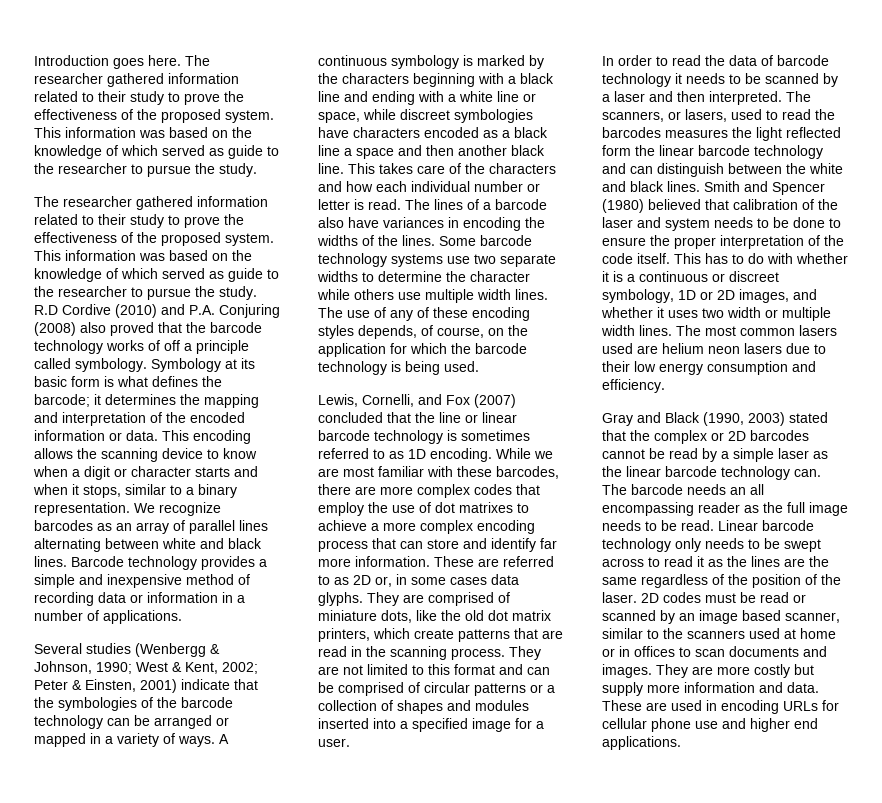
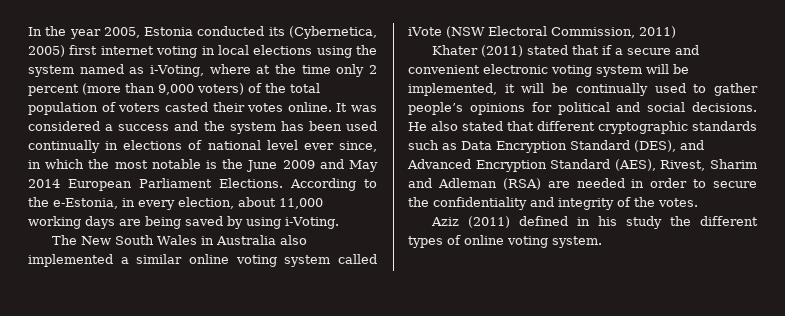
[34,55,210,69] [34,73,239,87] [34,91,244,105] [34,109,274,123] [34,127,252,138] [34,145,279,159] [34,163,257,177] [34,196,268,210] [34,214,244,228] [34,232,274,246] [34,250,252,261] [34,268,279,282] [34,286,257,300] [34,304,280,318] [34,322,262,336] [34,340,249,354] [34,358,255,372] [34,376,222,387] [34,394,259,408] [34,412,245,426] [34,430,251,444] [34,448,257,462] [33,466,258,480] [33,484,237,498] [34,502,221,516] [34,520,268,534] [34,538,262,552] [34,556,267,570] [34,574,250,588] [34,592,245,606] [34,610,182,624] [34,643,220,657] [34,661,258,674] [34,679,258,693] [34,697,233,711] [34,715,229,729] [34,733,229,747] [318,55,544,69] [318,73,554,87] [318,91,536,105] [318,109,533,123] [318,127,548,138] [318,145,545,159] [318,163,556,174] [318,181,540,192] [318,199,547,210] [318,217,545,231] [317,235,532,246] [318,253,556,267] [317,271,530,282] [317,289,548,303] [318,307,530,321] [318,325,528,339] [318,343,527,357] [318,361,479,375] [318,394,516,408] [318,412,517,423] [318,430,530,444] [318,448,553,462] [318,466,559,479] [318,484,540,498] [318,502,529,516] [318,520,535,534] [318,538,557,552] [318,556,554,567] [318,574,519,587] [318,592,510,606] [318,610,551,623] [318,628,563,642] [318,646,541,660] [318,664,550,675] [318,682,555,696] [318,700,529,714] [318,718,544,732] [318,738,350,747] [602,55,829,66] [602,73,838,87] [602,91,811,105] [602,109,835,122] [602,127,841,141] [602,145,823,159] [602,163,843,177] [602,181,825,195] [602,199,838,213] [602,217,841,231] [602,235,844,249] [602,253,848,264] [602,271,779,282] [602,289,817,303] [601,307,831,321] [601,325,837,336] [602,343,826,354] [602,361,816,375] [602,379,665,393] [602,412,828,426] [602,430,809,444] [602,448,828,462] [602,466,821,480] [602,484,764,495] [602,502,848,516] [602,520,814,531] [602,538,821,552] [602,556,829,567] [602,574,841,588] [602,592,806,603] [602,610,840,624] [602,628,836,639] [602,646,827,657] [602,664,814,678] [602,682,819,696] [602,700,839,714] [602,718,818,732] [602,736,681,750] Introduction goes here. The researcher gathered information related to their study to prove the effectiveness of the proposed system. This information was based on the knowledge of which served as guide to the researcher to pursue the study. // The researcher gathered information related to their study to prove the effectiveness of the proposed system. This information was based on the knowledge of which served as guide to the researcher to pursue the study. R.D Cordive (2010) and P.A. Conjuring (2008) also proved that the barcode technology works of off a principle called symbology. Symbology at its basic form is what defines the barcode; it determines the mapping and interpretation of the encoded information or data. This encoding allows the scanning device to know when a digit or character starts and when it stops, similar to a binary representation. We recognize barcodes as an array of parallel lines alternating between white and black lines. Barcode technology provides a simple and inexpensive method of recording data or information in a number of applications. // Several studies (Wenbergg & Johnson, 1990; West & Kent, 2002; Peter & Einsten, 2001) indicate that the symbologies of the barcode technology can be arranged or mapped in a variety of ways. A continuous symbology is marked by the characters beginning with a black line and ending with a white line or space, while discreet symbologies have characters encoded as a black line a space and then another black line. This takes care of the characters and how each individual number or letter is read. The lines of a barcode also have variances in encoding the widths of the lines. Some barcode technology systems use two separate widths to determine the character while others use multiple width lines. The use of any of these encoding styles depends, of course, on the application for which the barcode technology is being used. // Lewis, Cornelli, and Fox (2007) concluded that the line or linear barcode technology is sometimes referred to as 1D encoding. While we are most familiar with these barcodes, there are more complex codes that employ the use of dot matrixes to achieve a more complex encoding process that can store and identify far more information. These are referred to as 2D or, in some cases data glyphs. They are comprised of miniature dots, like the old dot matrix printers, which create patterns that are read in the scanning process. They are not limited to this format and can be comprised of circular patterns or a collection of shapes and modules inserted into a specified image for a user. // In order to read the data of barcode technology it needs to be scanned by a laser and then interpreted. The scanners, or lasers, used to read the barcodes measures the light reflected form the linear barcode technology and can distinguish between the white and black lines. Smith and Spencer (1980) believed that calibration of the laser and system needs to be done to ensure the proper interpretation of the code itself. This has to do with whether it is a continuous or discreet symbology, 1D or 2D images, and whether it uses two width or multiple width lines. The most common lasers used are helium neon lasers due to their low energy consumption and efficiency. // Gray and Black (1990, 2003) stated that the complex or 2D barcodes cannot be read by a simple laser as the linear barcode technology can. The barcode needs an all encompassing reader as the full image needs to be read. Linear barcode technology only needs to be swept across to read it as the lines are the same regardless of the position of the laser. 2D codes must be read or scanned by an image based scanner, similar to the scanners used at home or in offices to scan documents and images. They are more costly but supply more information and data. These are used in encoding URLs for cellular phone use and higher end applications. -> [28,26,377,39] [28,45,377,58] [28,64,377,77] [28,83,320,96] [28,102,377,115] [28,121,377,134] [28,140,377,153] [28,159,378,172] [28,178,377,191] [28,197,323,210] [28,216,339,229] [51,235,307,245] [28,254,377,267] [408,26,676,38] [431,45,699,57] [408,64,689,77] [408,83,758,96] [408,102,757,115] [408,121,757,134] [408,140,704,153] [407,159,757,172] [408,178,757,190] [408,197,698,210] [430,216,758,229] [408,235,602,248] In the year 2005, Estonia conducted its (Cybernetica, 2005) first internet voting in local elections using the system named as i-Voting, where at the time only 2 percent (more than 9,000 voters) of the total population of voters casted their votes online. It was considered a success and the system has been used continually in elections of national level ever since, in which the most notable is the June 2009 and May 2014 European Parliament Elections. According to the e-Estonia, in every election, about 11,000 working days are being saved by using i-Voting. // The New South Wales in Australia also implemented a similar online voting system called iVote (NSW Electoral Commission, 2011) // Khater (2011) stated that if a secure and convenient electronic voting system will be implemented, it will be continually used to gather people’s opinions for political and social decisions. He also stated that different cryptographic standards such as Data Encryption Standard (DES), and Advanced Encryption Standard (AES), Rivest, Sharim and Adleman (RSA) are needed in order to secure the confidentiality and integrity of the votes. // Aziz (2011) defined in his study the different types of online voting system.

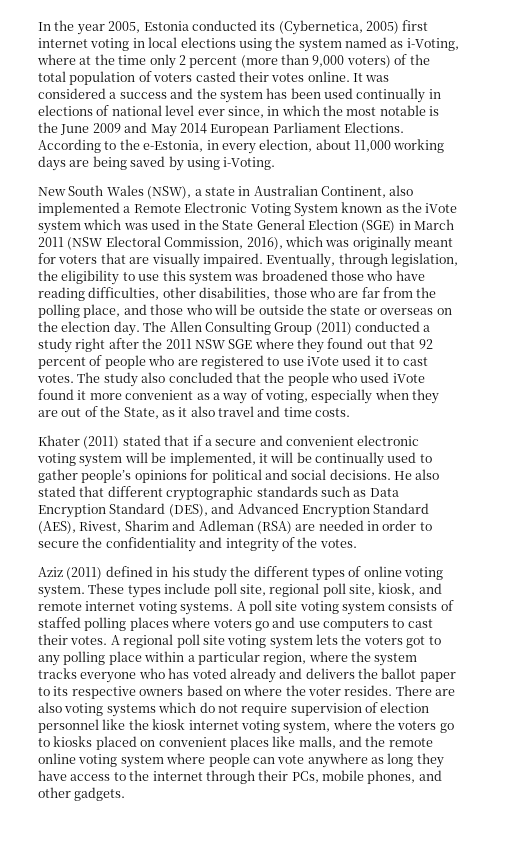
[51,235,77,245] The -> (276, 163) none
[200,235,307,245] [28,254,377,267] [408,26,676,38] in Australia also implemented a similar online voting system called iVote (NSW Electoral Commission, 2011) -> [147,185,414,199] [38,202,458,217] [38,219,455,234] [38,236,453,251] [38,253,458,268] [38,270,425,285] [38,287,437,301] [38,304,452,318] [38,321,431,336] [38,338,433,353] [38,355,428,369] [37,372,425,387] [38,389,440,404] [38,406,351,419] (NSW), a state in Australian Continent, also implemented a Remote Electronic Voting System known as the iVote system which was used in the State General Election (SGE) in March 2011 (NSW Electoral Commission, 2016), which was originally meant for voters that are visually impaired. Eventually, through legislation, the eligibility to use this system was broadened those who have reading difficulties, other disabilities, those who are far from the polling place, and those who will be outside the state or overseas on the election day. The Allen Consulting Group (2011) conducted a study right after the 2011 NSW SGE where they found out that 92 percent of people who are registered to use iVote used it to cast votes. The study also concluded that the people who used iVote found it more convenient as a way of voting, especially when they are out of the State, as it also travel and time costs.
(602, 242) none -> [88,583,442,598] [38,600,454,615] [38,617,433,631] [38,634,441,649] [38,651,418,666] [38,668,456,683] [38,685,456,699] [38,702,430,717] [38,719,454,734] [38,736,433,750] [38,753,444,768] [38,770,442,784] [38,787,126,801] These types include poll site, regional poll site, kiosk, and remote internet voting systems. A poll site voting system consists of staffed polling places where voters go and use computers to cast their votes. A regional poll site voting system lets the voters got to any polling place within a particular region, where the system tracks everyone who has voted already and delivers the ballot paper to its respective owners based on where the voter resides. There are also voting systems which do not require supervision of election personnel like the kiosk internet voting system, where the voters go to kiosks placed on convenient places like malls, and the remote online voting system where people can vote anywhere as long they have access to the internet through their PCs, mobile phones, and other gadgets.

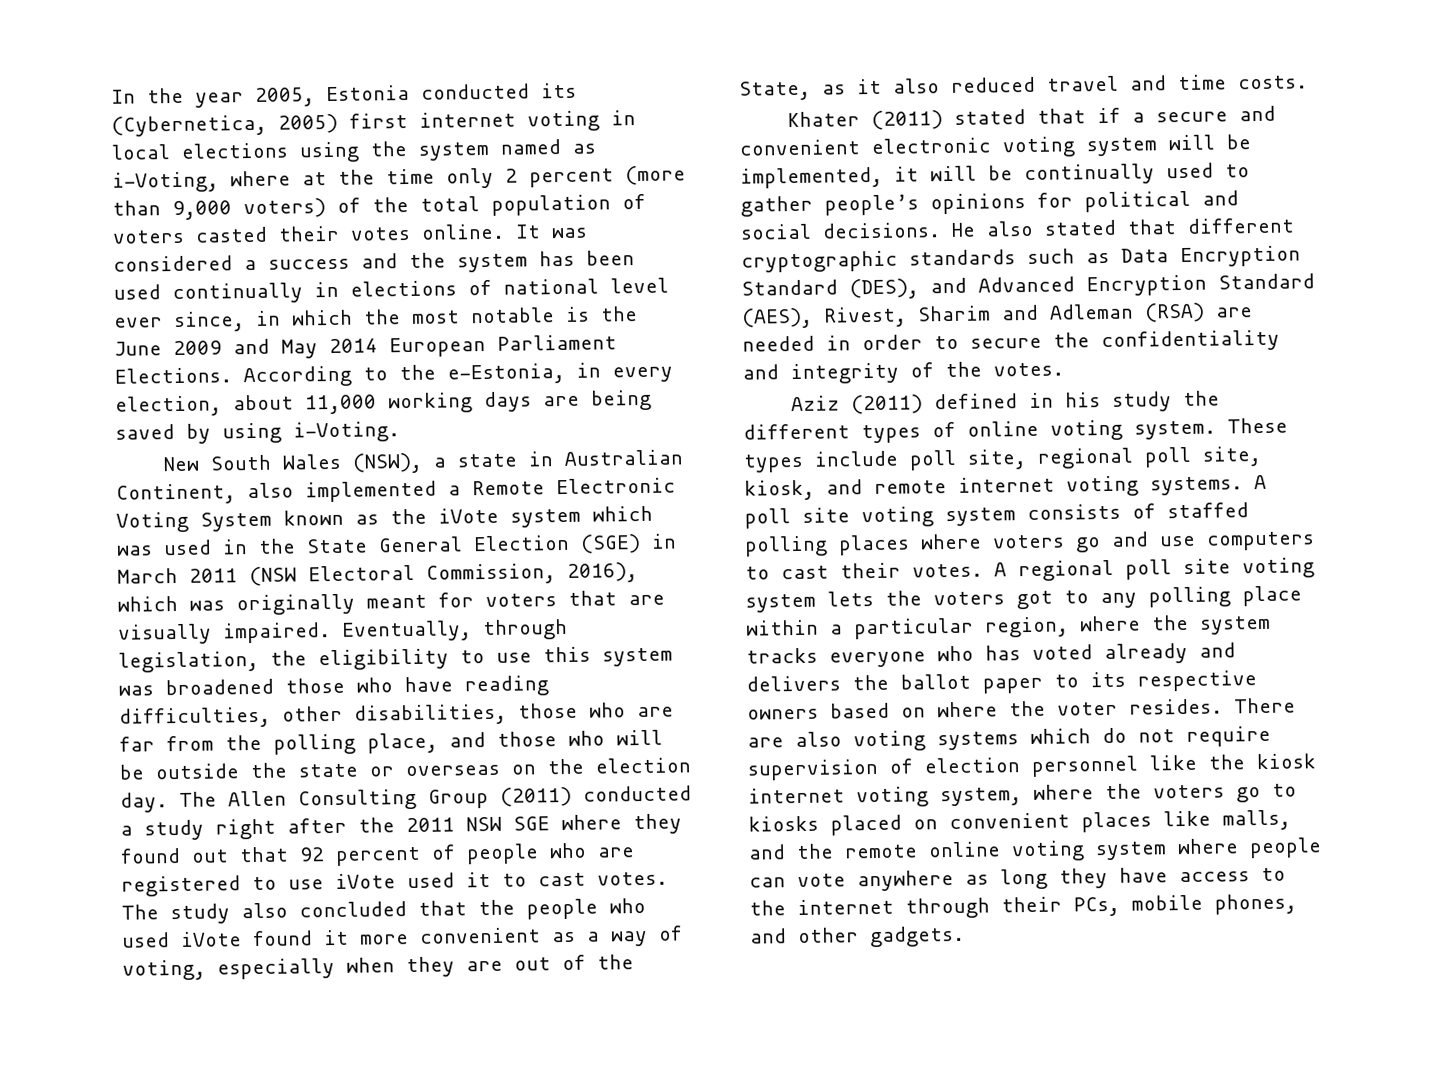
(215, 411) none -> [951,76,1036,93] reduced

